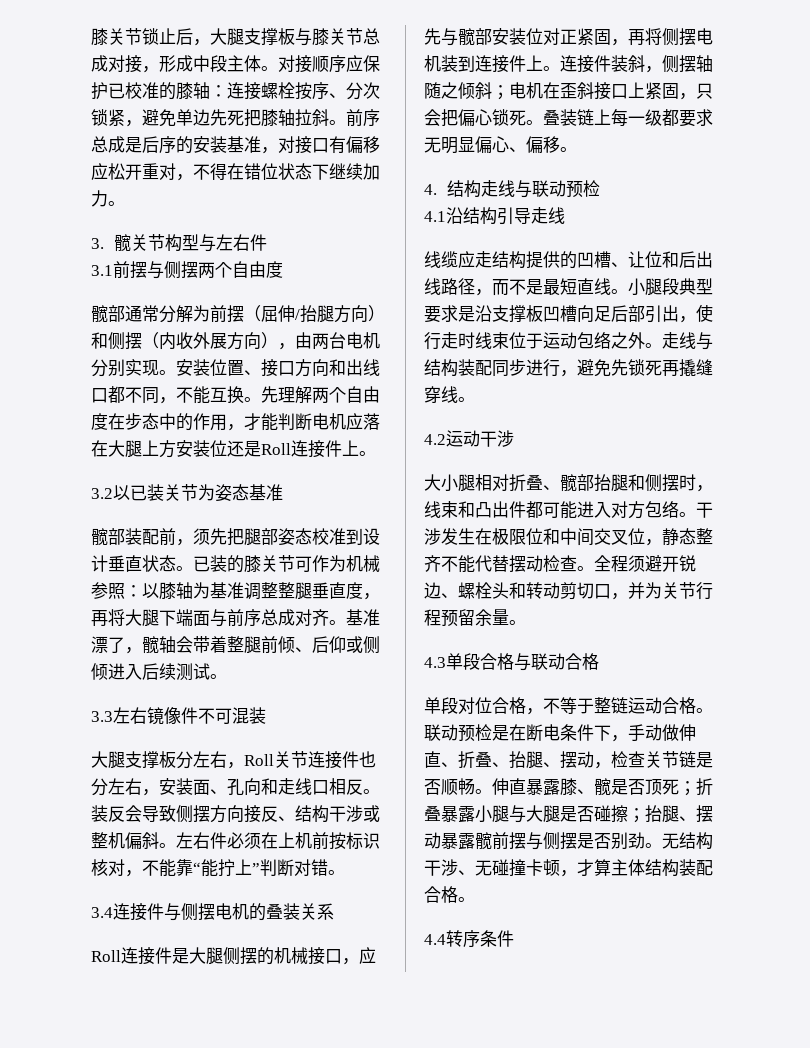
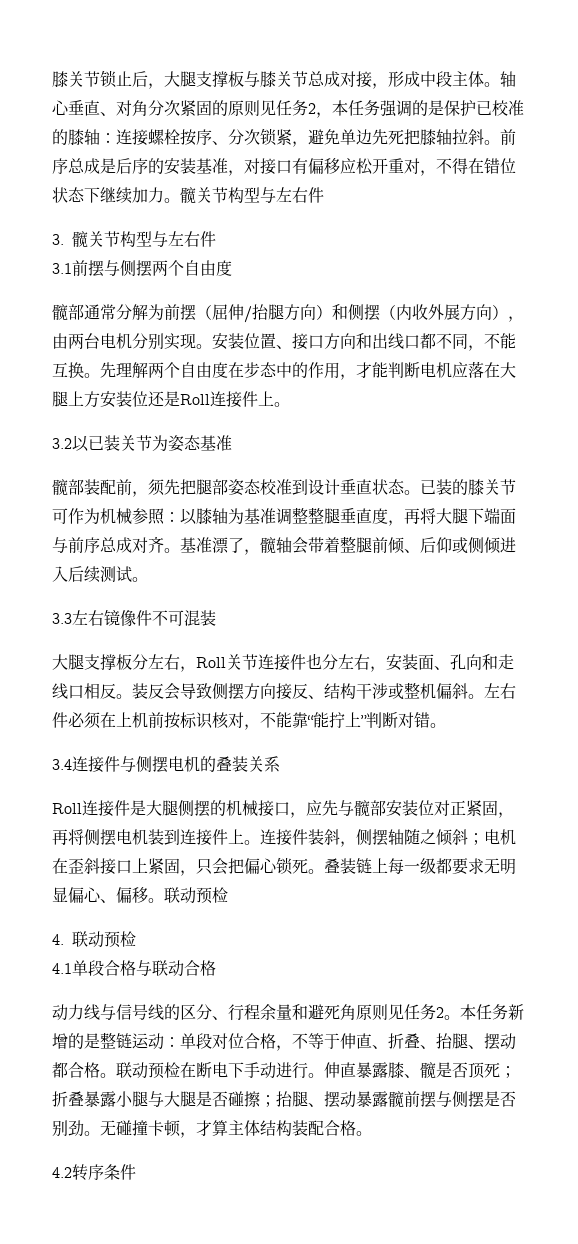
[278,55,363,73] 对接顺序应 -> [500,71,516,87] [52,100,444,118] 轴心垂直、对角分次紧固的原则见任务2，本任务强调的是
(125, 203) none -> [180,187,324,203] 髋关节构型与左右件
(577, 149) none -> [164,887,228,904] 联动预检
[447,180,533,198] 结构走线与 -> (64, 939) none
[446,207,565,225] [424,251,713,269] [424,278,713,296] [424,304,713,323] [424,332,713,350] [424,359,713,377] [424,386,475,404] [424,430,514,447] [424,474,713,492] [424,501,713,519] [424,528,713,546] [424,555,696,573] [424,582,713,600] [424,609,526,627] [424,657,446,668] 沿结构引导走线 // 线缆应走结构提供的凹槽、让位和后出线路径，而不是最短直线。小腿段典型要求是沿支撑板凹槽向足后部引出，使行走时线束位于运动包络之外。走线与结构装配同步进行，避免先锁死再撬缝穿线。 // 4.2运动干涉 // 大小腿相对折叠、髋部抬腿和侧摆时，线束和凸出件都可能进入对方包络。干涉发生在极限位和中间交叉位，静态整齐不能代替摆动检查。全程须避开锐边、螺栓头和转动剪切口，并为关节行程预留余量。 // 4.3 -> (72, 968) none
(599, 661) none -> [52,1004,524,1021] [52,1032,180,1050] 动力线与信号线的区分、行程余量和避死角原则见任务2。本任务新增的是整链运动：
[594,697,713,714] [424,724,679,742] 整链运动合格。联动预检是在断电条件下，手动做 -> (340, 1041) none
[594,751,713,769] [424,778,475,795] ，检查关节链是否顺畅 -> [52,1062,308,1079] 都合格。联动预检在断电下手动进行
[679,832,713,850] [424,859,492,876] 结构干涉、无 -> (116, 1128) none
[424,934,446,945] 4.4 -> [52,1167,72,1178] 4.2

